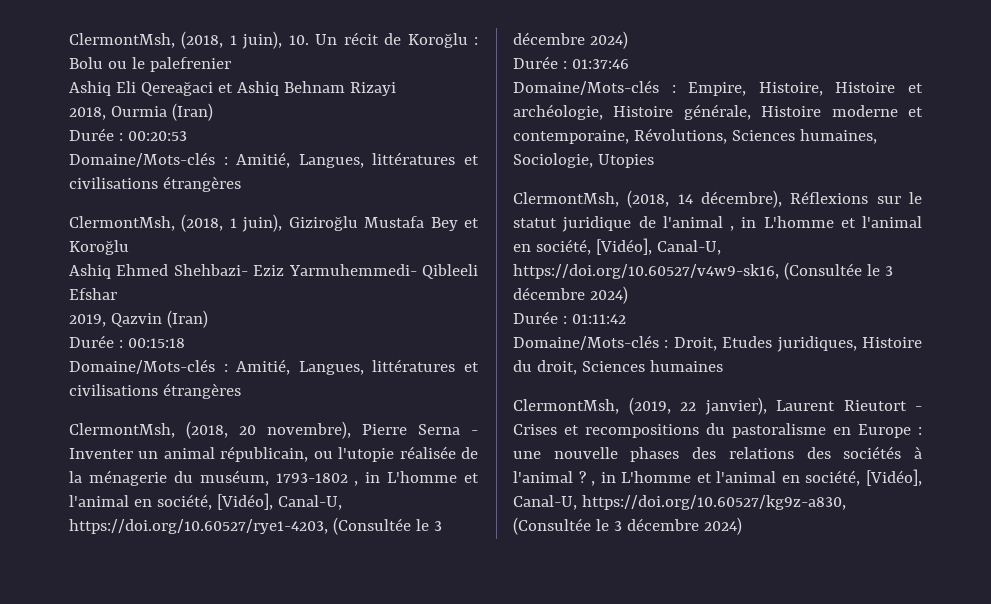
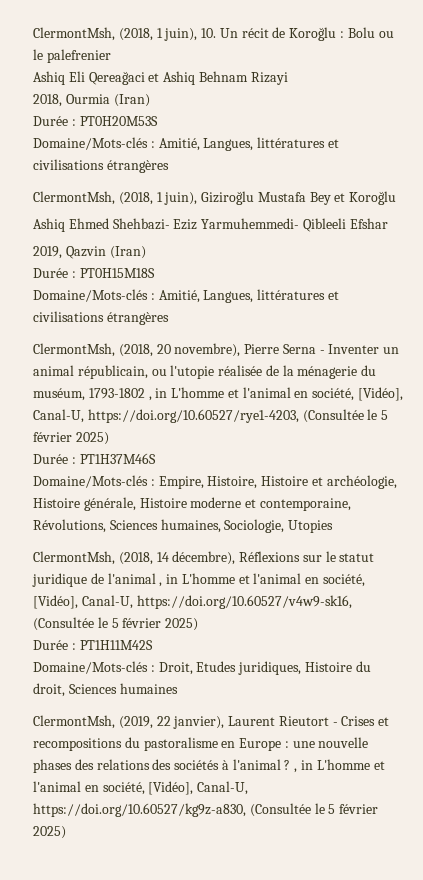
[127,131,187,141] 00:20:53 -> [79,116,158,126] PT0H20M53S
[127,338,185,348] 00:15:18 -> [79,268,155,278] PT0H15M18S
[433,521,442,531] [513,31,628,49] [513,56,629,69] 3 décembre 2024) // Durée : 01:37:46 -> [381,410,389,420] [33,432,109,445] [33,453,156,464] 5 février 2025) // Durée : PT1H37M46S
[884,266,893,276] [513,286,628,304] [513,311,626,324] 3 décembre 2024) // Durée : 01:11:42 -> [111,618,199,631] [33,640,153,650] 5 février 2025) // Durée : PT1H11M42S
[613,517,742,535] 3 décembre 2024) -> [328,804,379,814] [33,826,66,839] 5 février 2025)

